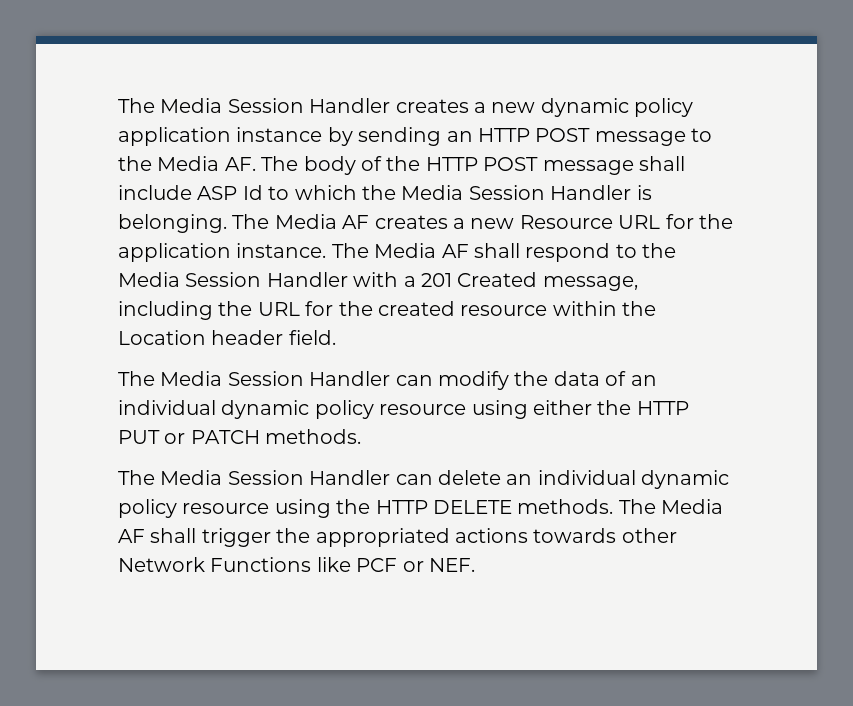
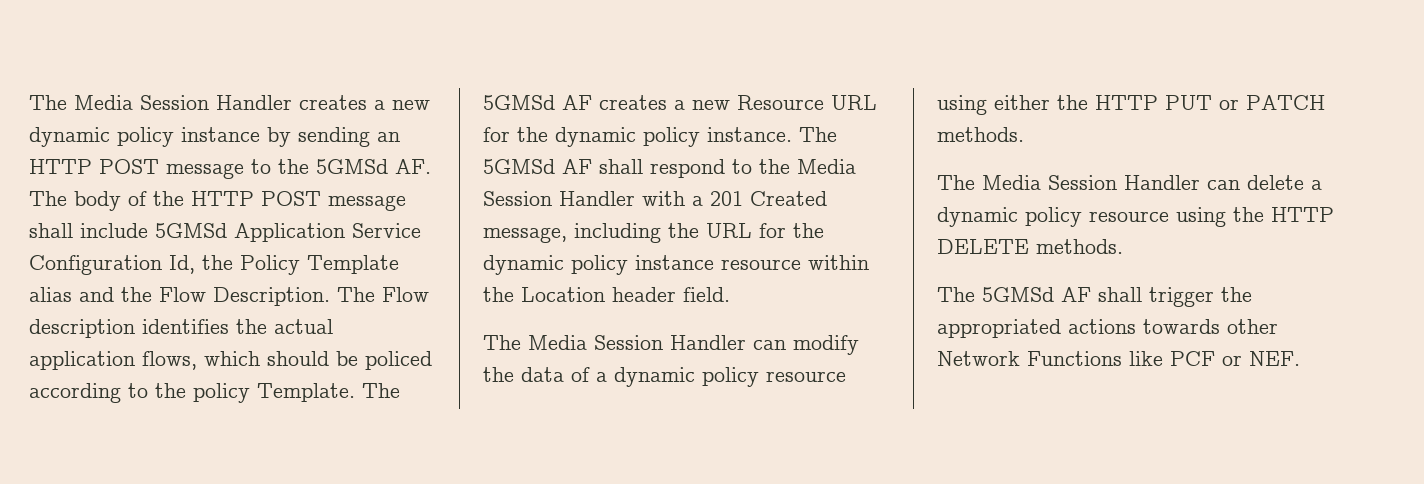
[118,127,231,146] application -> (174, 137) none
[157,156,220,171] Media -> [316,159,388,174] 5GMSd
[197,185,652,200] [118,214,337,233] ASP Id to which the Media Session Handler is belonging. The Media -> [155,223,421,242] [29,255,399,275] [29,287,429,306] [29,319,333,338] [29,351,432,370] [29,383,400,403] [483,95,555,110] 5GMSd Application Service Configuration Id, the Policy Template alias and the Flow Description. The Flow description identifies the actual application flows, which should be policed according to the policy Template. The 5GMSd
[118,243,231,262] application -> [555,127,700,147] dynamic policy
[374,243,437,258] Media -> [483,159,555,174] 5GMSd
[378,301,455,316] created -> [483,255,714,275] dynamic policy instance
[630,375,657,386] [118,400,216,415] an individual -> [596,372,607,382] a
[506,470,636,485] an individual -> [1311,180,1322,190] a
[618,499,724,514] The Media -> [937,287,1054,302] // The 5GMSd

